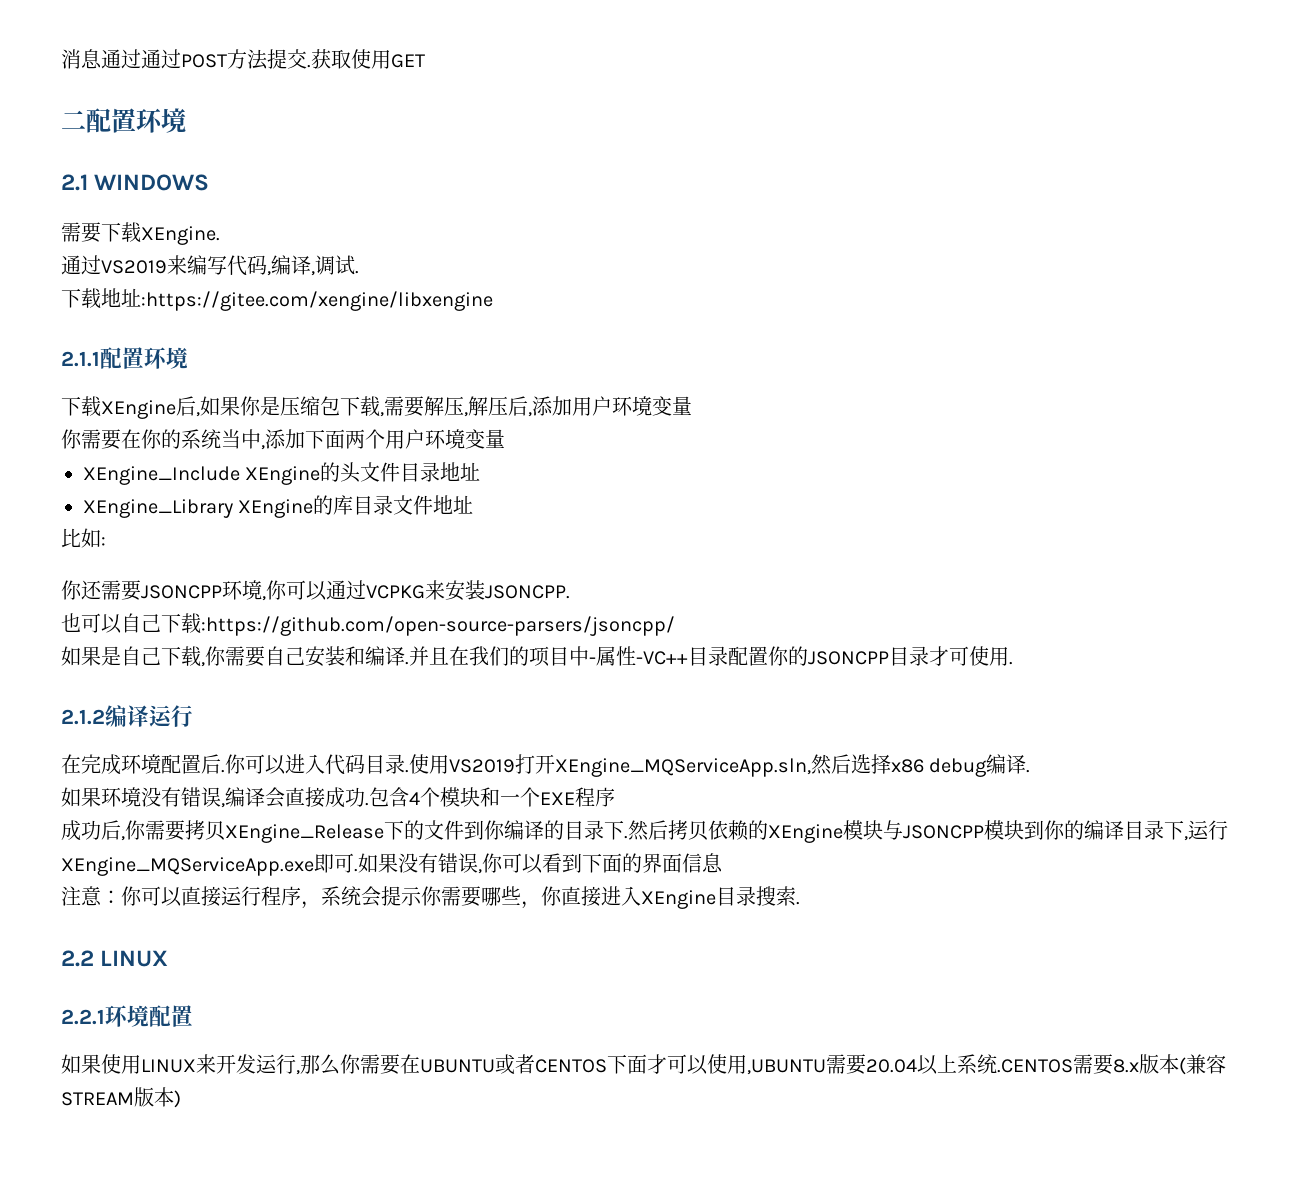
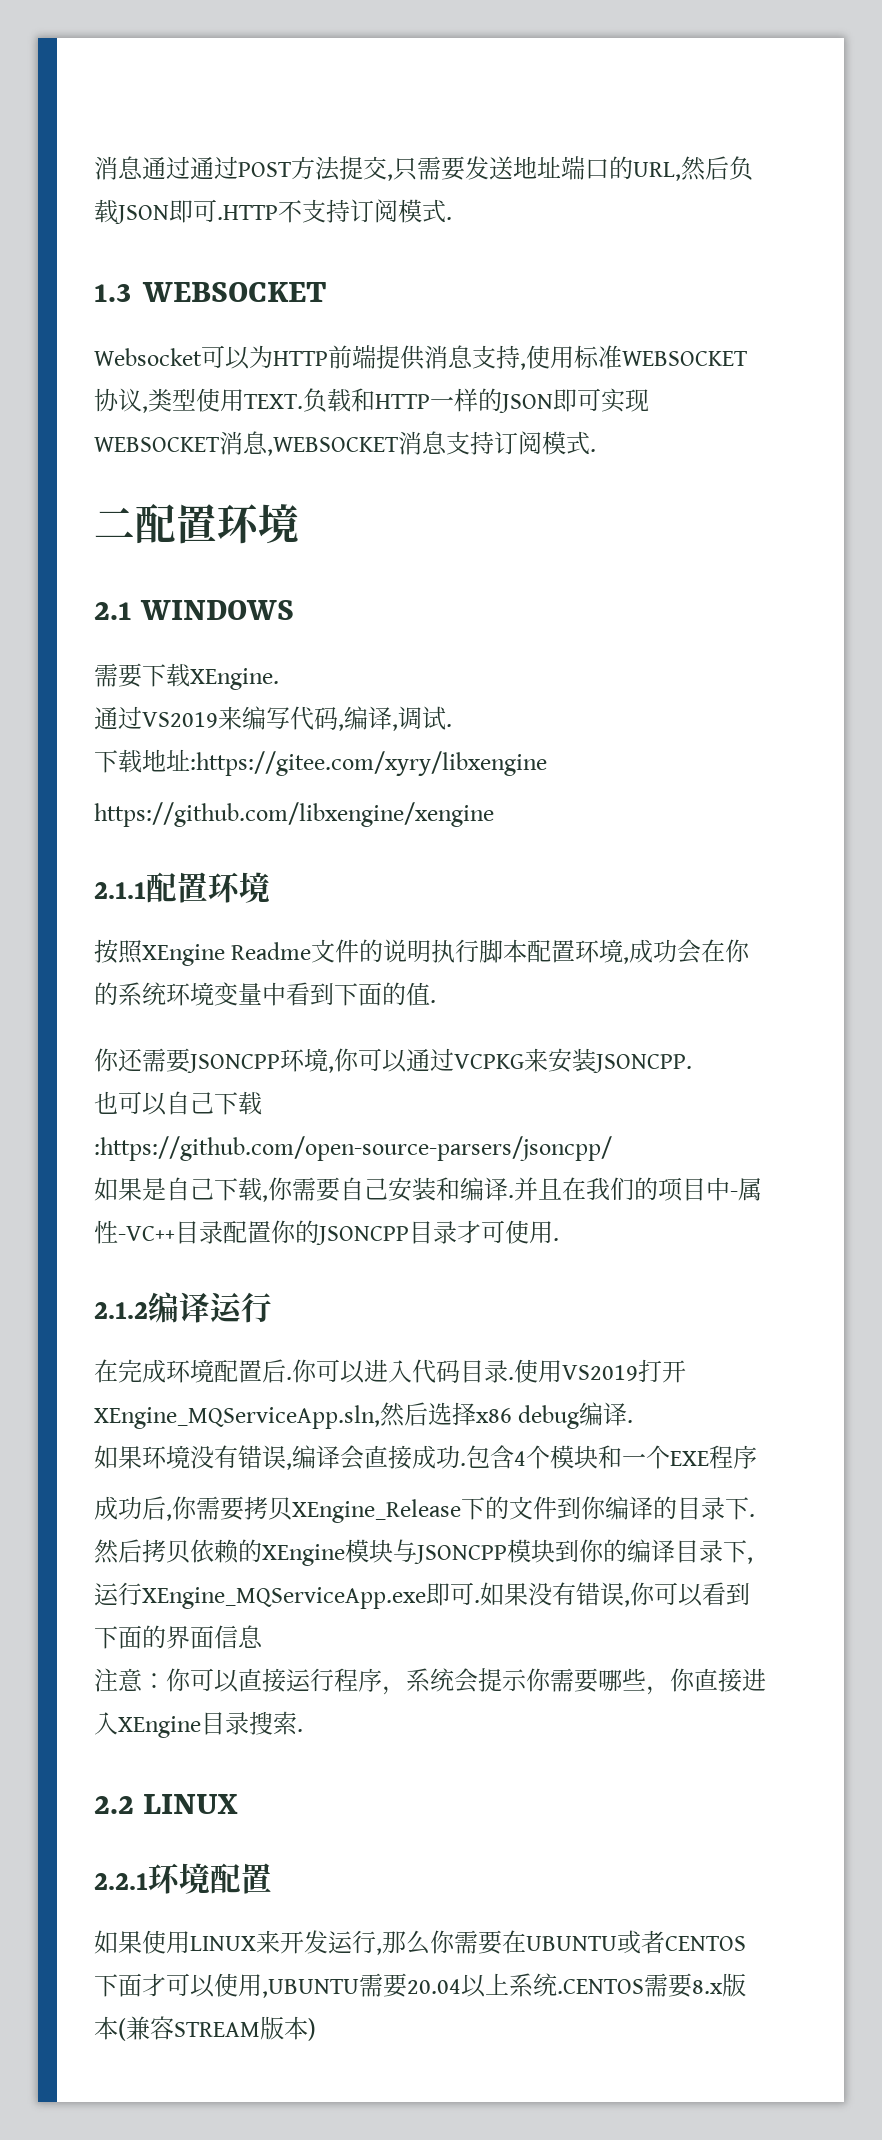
[307,49,425,69] .获取使用GET -> [387,156,753,181] [94,199,452,224] [94,282,326,302] [94,345,747,370] [94,388,649,413] [94,431,596,456] ,只需要发送地址端口的URL,然后负载JSON即可.HTTP不支持订阅模式. // 1.3 WEBSOCKET // Websocket可以为HTTP前端提供消息支持,使用标准WEBSOCKET协议,类型使用TEXT.负载和HTTP一样的JSON即可实现WEBSOCKET消息,WEBSOCKET消息支持订阅模式.
[141,291,493,311] :https://gitee.com/xengine/libxengine -> [190,751,547,776] [94,802,494,827] :https://gitee.com/xyry/libxengine // https://github.com/libxengine/xengine
[61,396,692,419] [61,429,505,450] [83,462,481,485] [83,495,474,518] [61,528,106,548] 下载XEngine后,如果你是压缩包下载,需要解压,解压后,添加用户环境变量 // 你需要在你的系统当中,添加下面两个用户环境变量 // XEngine_Include XEngine的头文件目录地址 // XEngine_Library XEngine的库目录文件地址 // 比如: -> [94,939,751,966] [94,982,436,1006] 按照XEngine Readme文件的说明执行脚本配置环境,成功会在你的系统环境变量中看到下面的值.

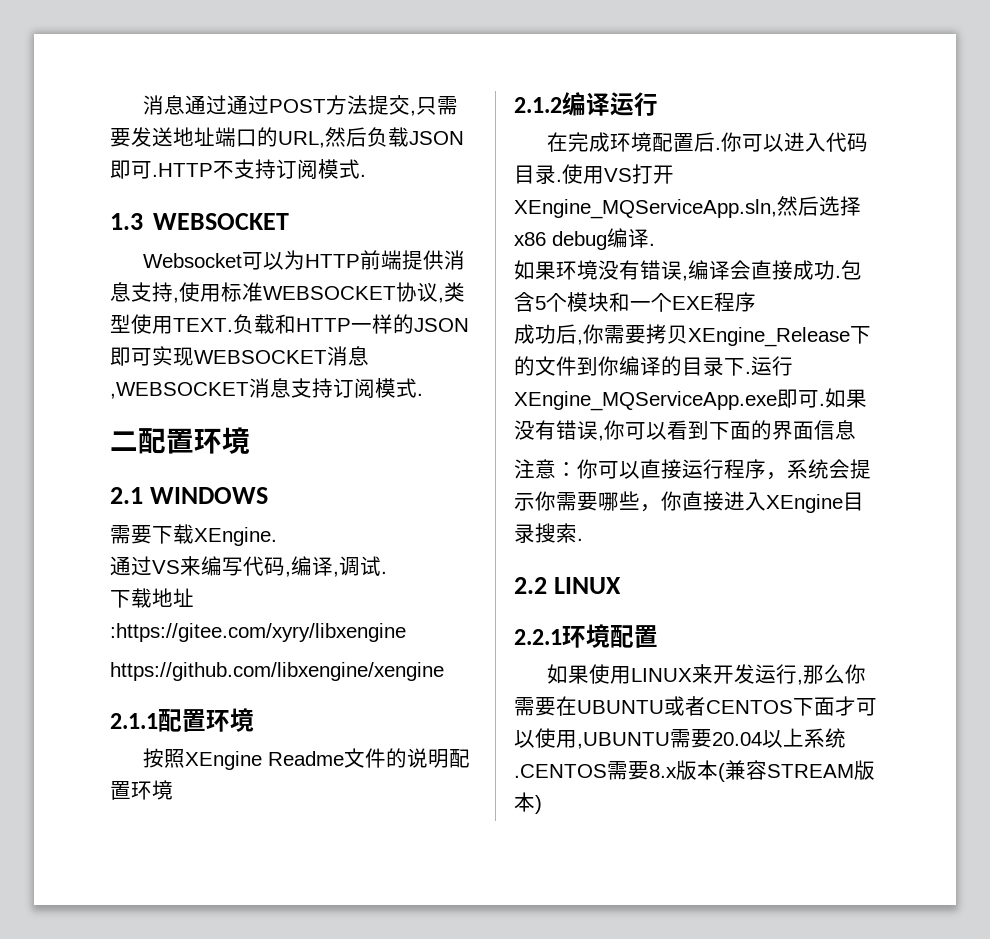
[142,712,218,728] VS2019 -> [152,560,180,574] VS
[431,939,751,964] [94,982,436,1006] [94,1048,692,1073] [94,1091,262,1116] [94,1136,612,1161] [94,1177,762,1202] [94,1220,559,1245] 执行脚本配置环境,成功会在你的系统环境变量中看到下面的值. // 你还需要JSONCPP环境,你可以通过VCPKG来安装JSONCPP. // 也可以自己下载:https://github.com/open-source-parsers/jsoncpp/ // 如果是自己下载,你需要自己安装和编译.并且在我们的项目中-属性-VC++目录配置你的JSONCPP目录才可使用. -> [449,749,471,768] [110,780,173,800] 配置环境
[562,1365,638,1381] VS2019 -> [604,168,632,182] VS
[514,1451,526,1466] 4 -> [535,296,546,310] 5
[94,1539,753,1566] 然后拷贝依赖的XEngine模块与JSONCPP模块到你的编译目录下, -> (751, 372) none

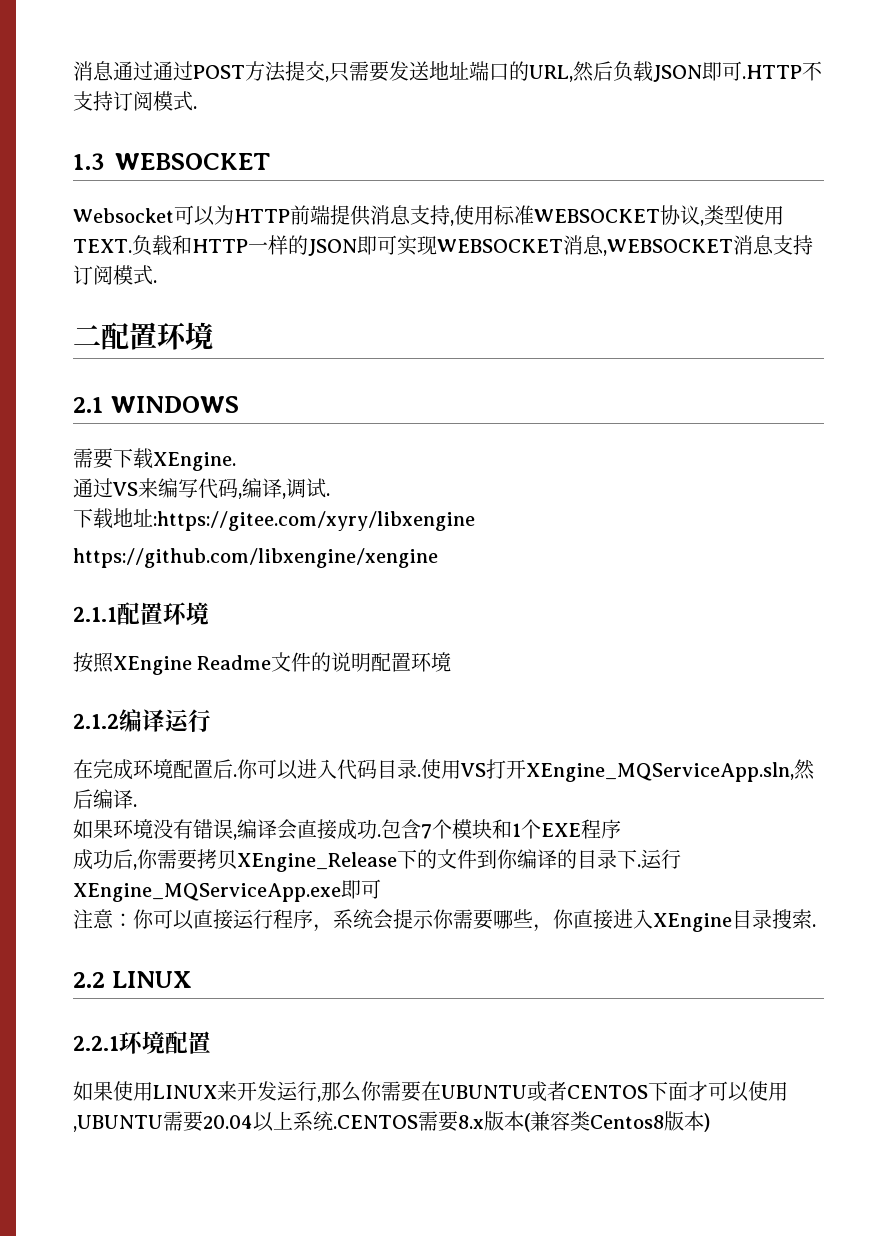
[819,196,861,216] [514,231,607,250] 选择x86 debug -> (93, 799) none
[535,296,546,310] 5 -> [421,824,432,839] 7
[630,301,651,310] 一 -> [512,823,521,837] 1
[819,388,867,408] [514,420,856,441] .如果没有错误,你可以看到下面的界面信息 -> (381, 889) none
[767,764,854,778] STREAM -> [570,1111,664,1131] 类Centos8

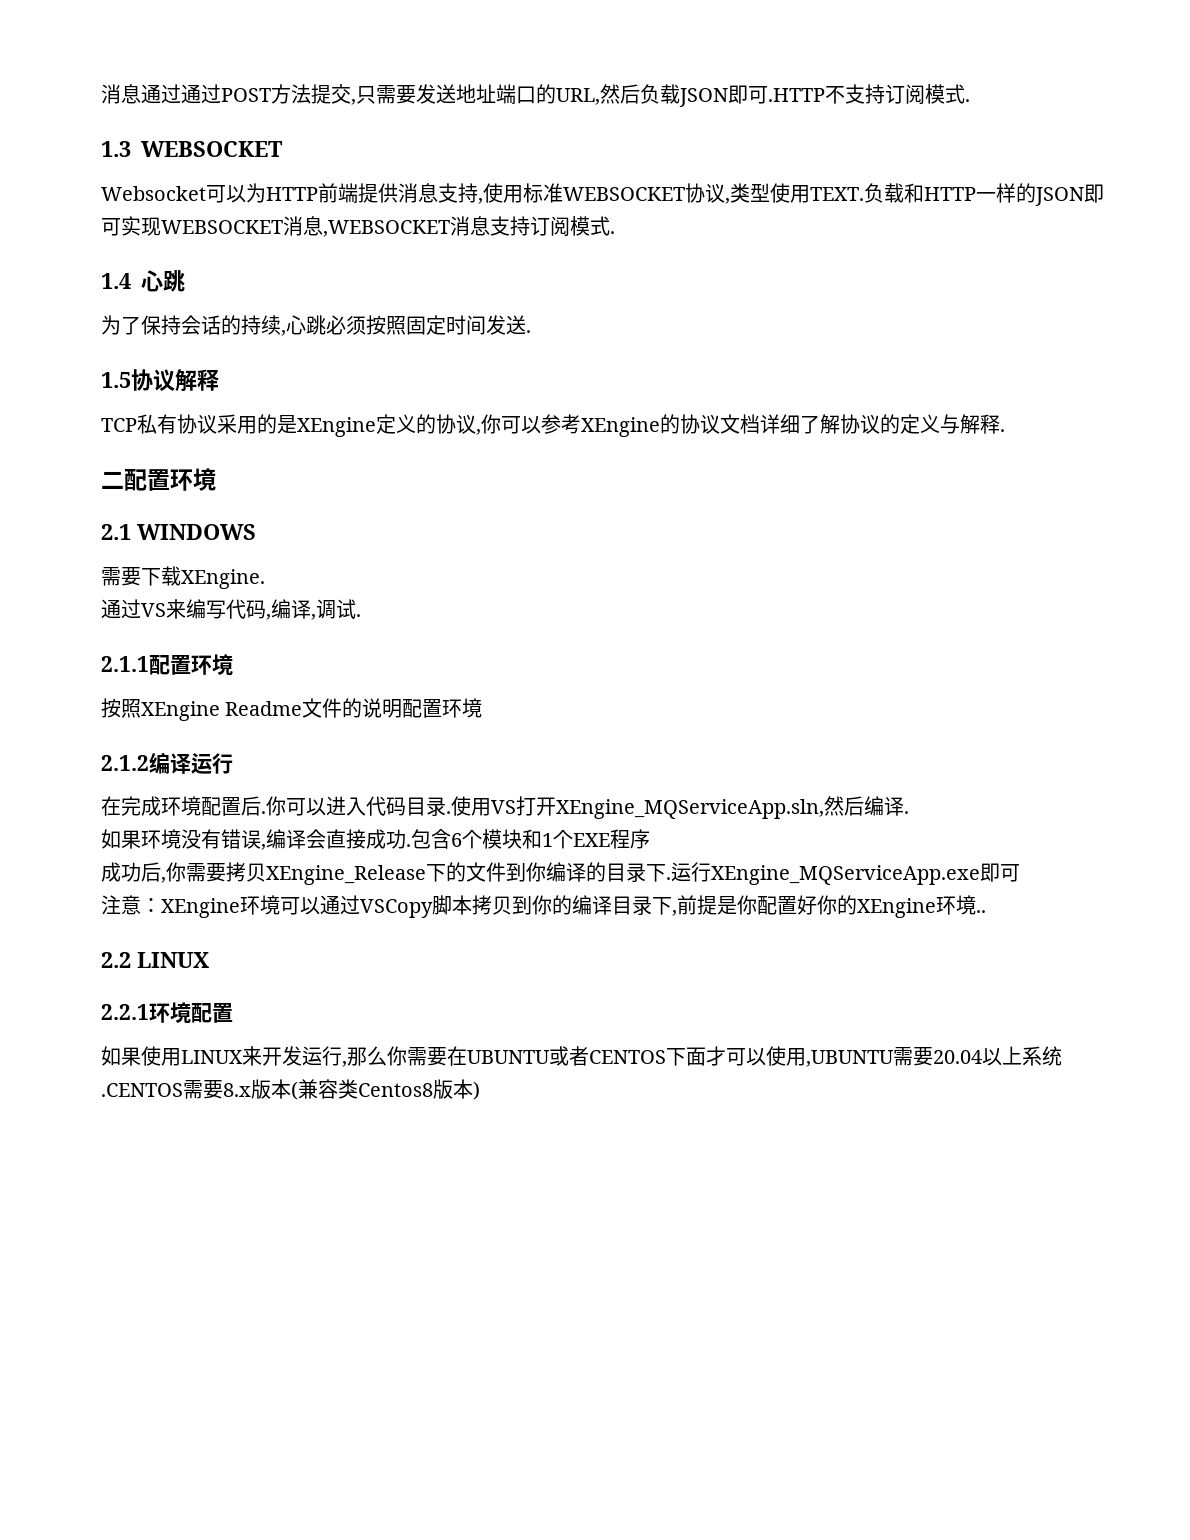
(157, 281) none -> [101,270,185,292] [101,315,531,336] [101,369,219,392] [101,414,1005,437] // 1.4心跳 // 为了保持会话的持续,心跳必须按照固定时间发送. // 1.5协议解释 // TCP私有协议采用的是XEngine定义的协议,你可以参考XEngine的协议文档详细了解协议的定义与解释.
[73,508,475,531] [73,548,438,568] // 下载地址:https://gitee.com/xyry/libxengine // https://github.com/libxengine/xengine -> (361, 615) none
[421,824,432,839] 7 -> [451,833,462,847] 6
[133,909,816,932] 你可以直接运行程序，系统会提示你需要哪些，你直接进入XEngine目录搜索. -> [161,895,986,918] XEngine环境可以通过VSCopy脚本拷贝到你的编译目录下,前提是你配置好你的XEngine环境..

